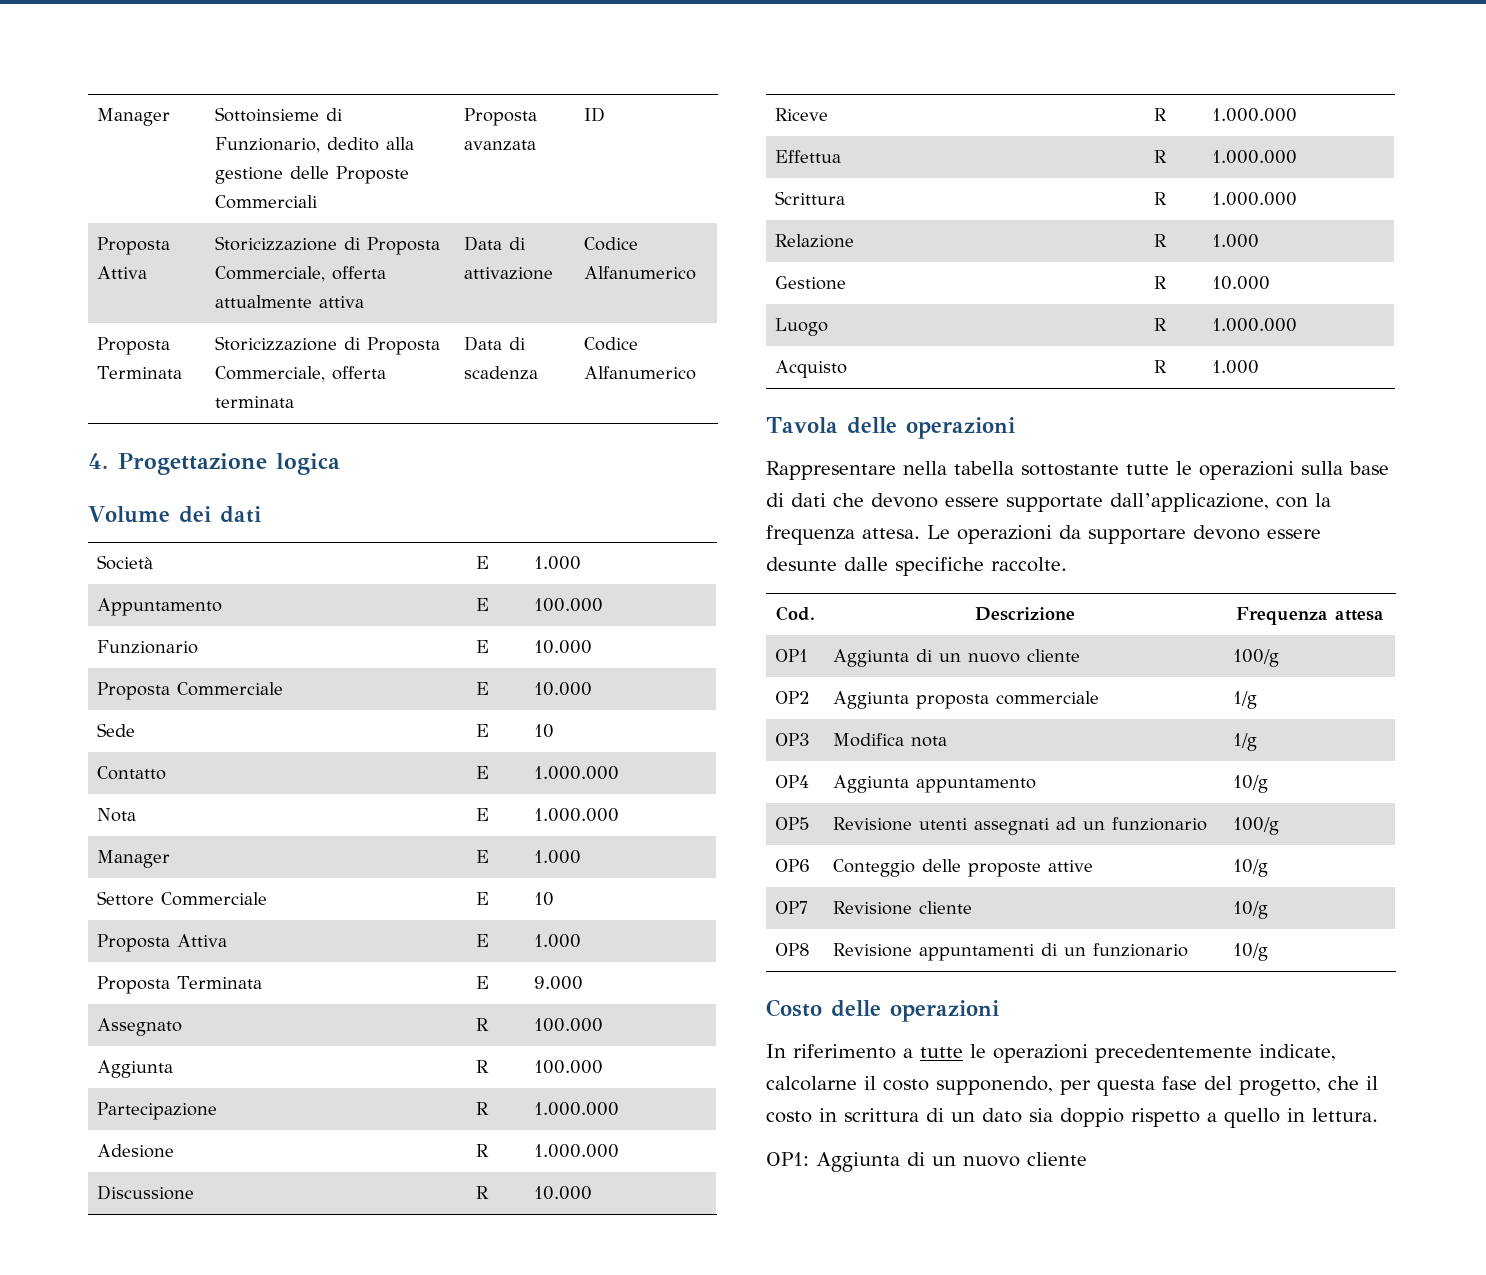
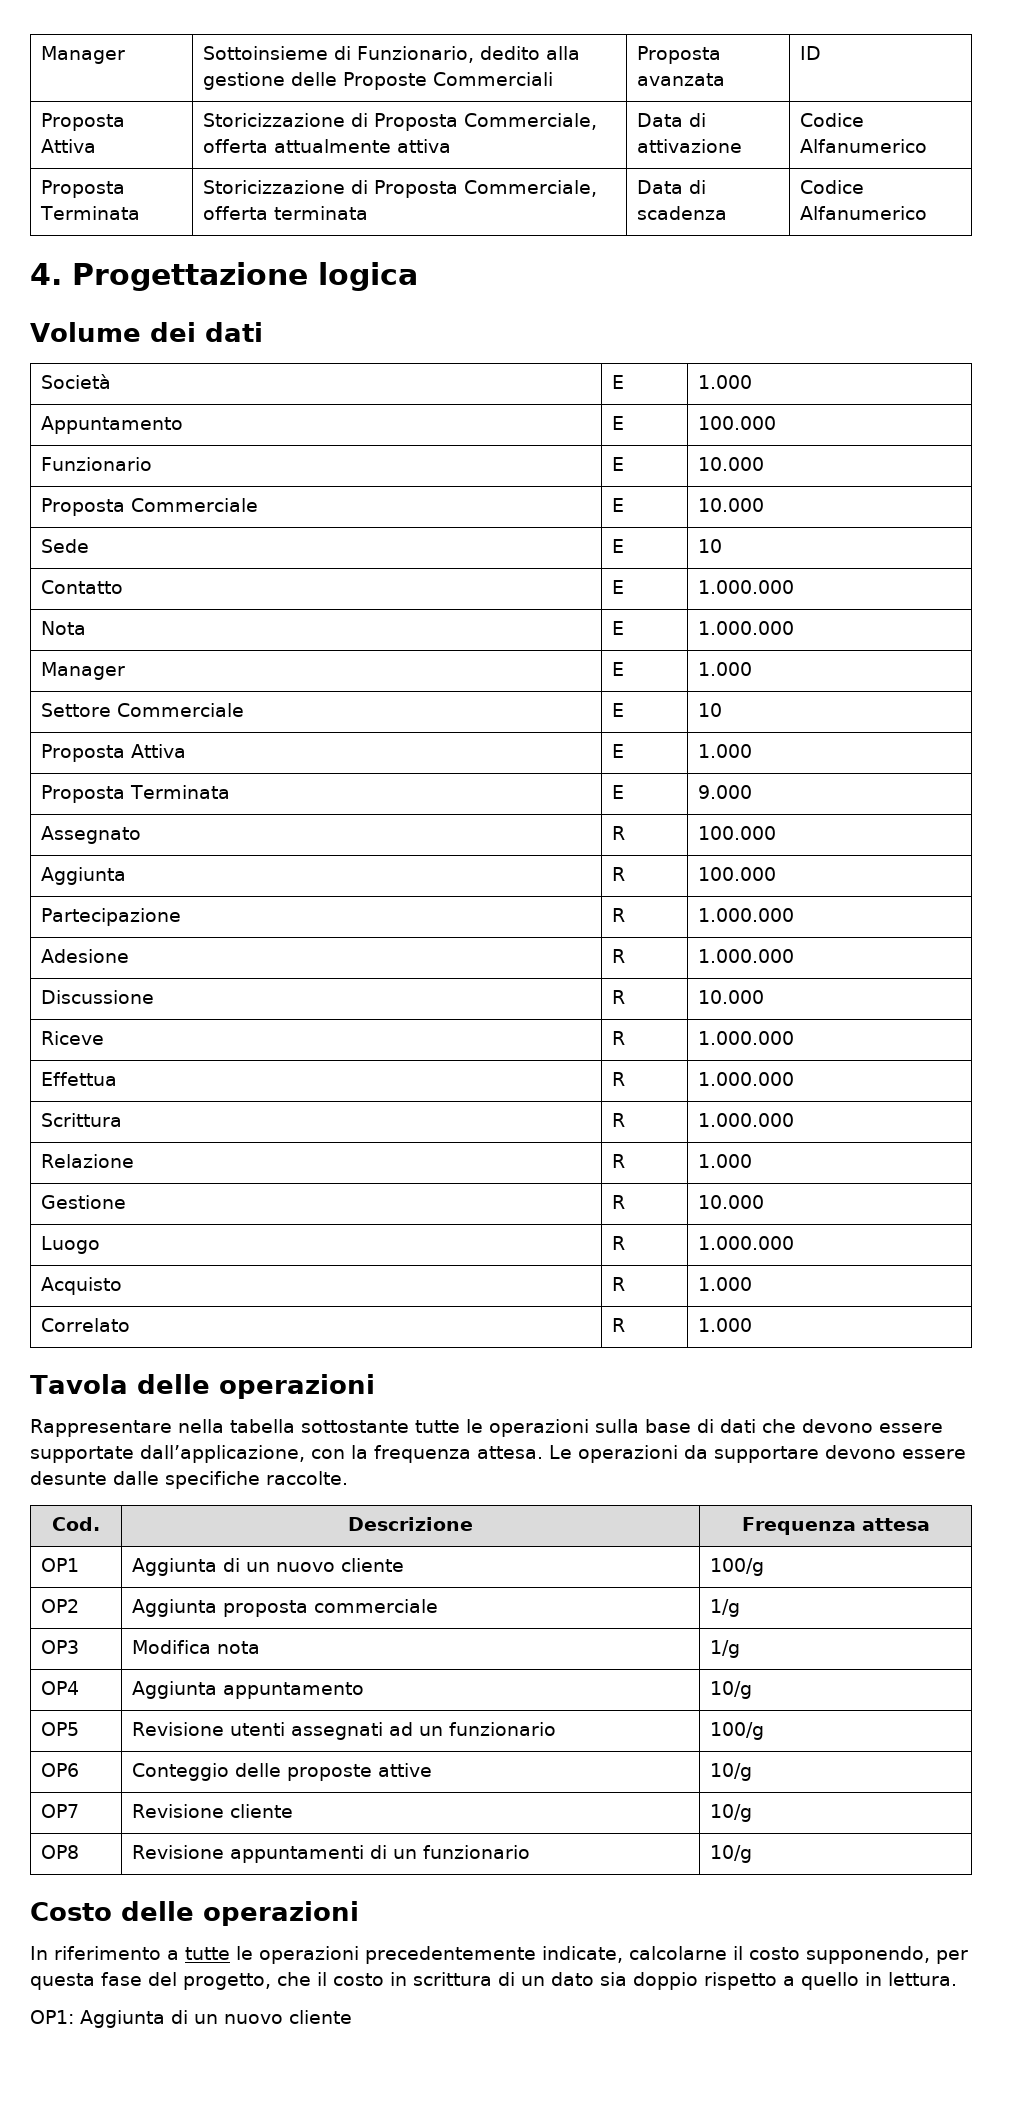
(1259, 367) none -> [41,1318,131,1332] [612,1318,626,1332] [698,1318,753,1332] // Correlato | R | 1.000

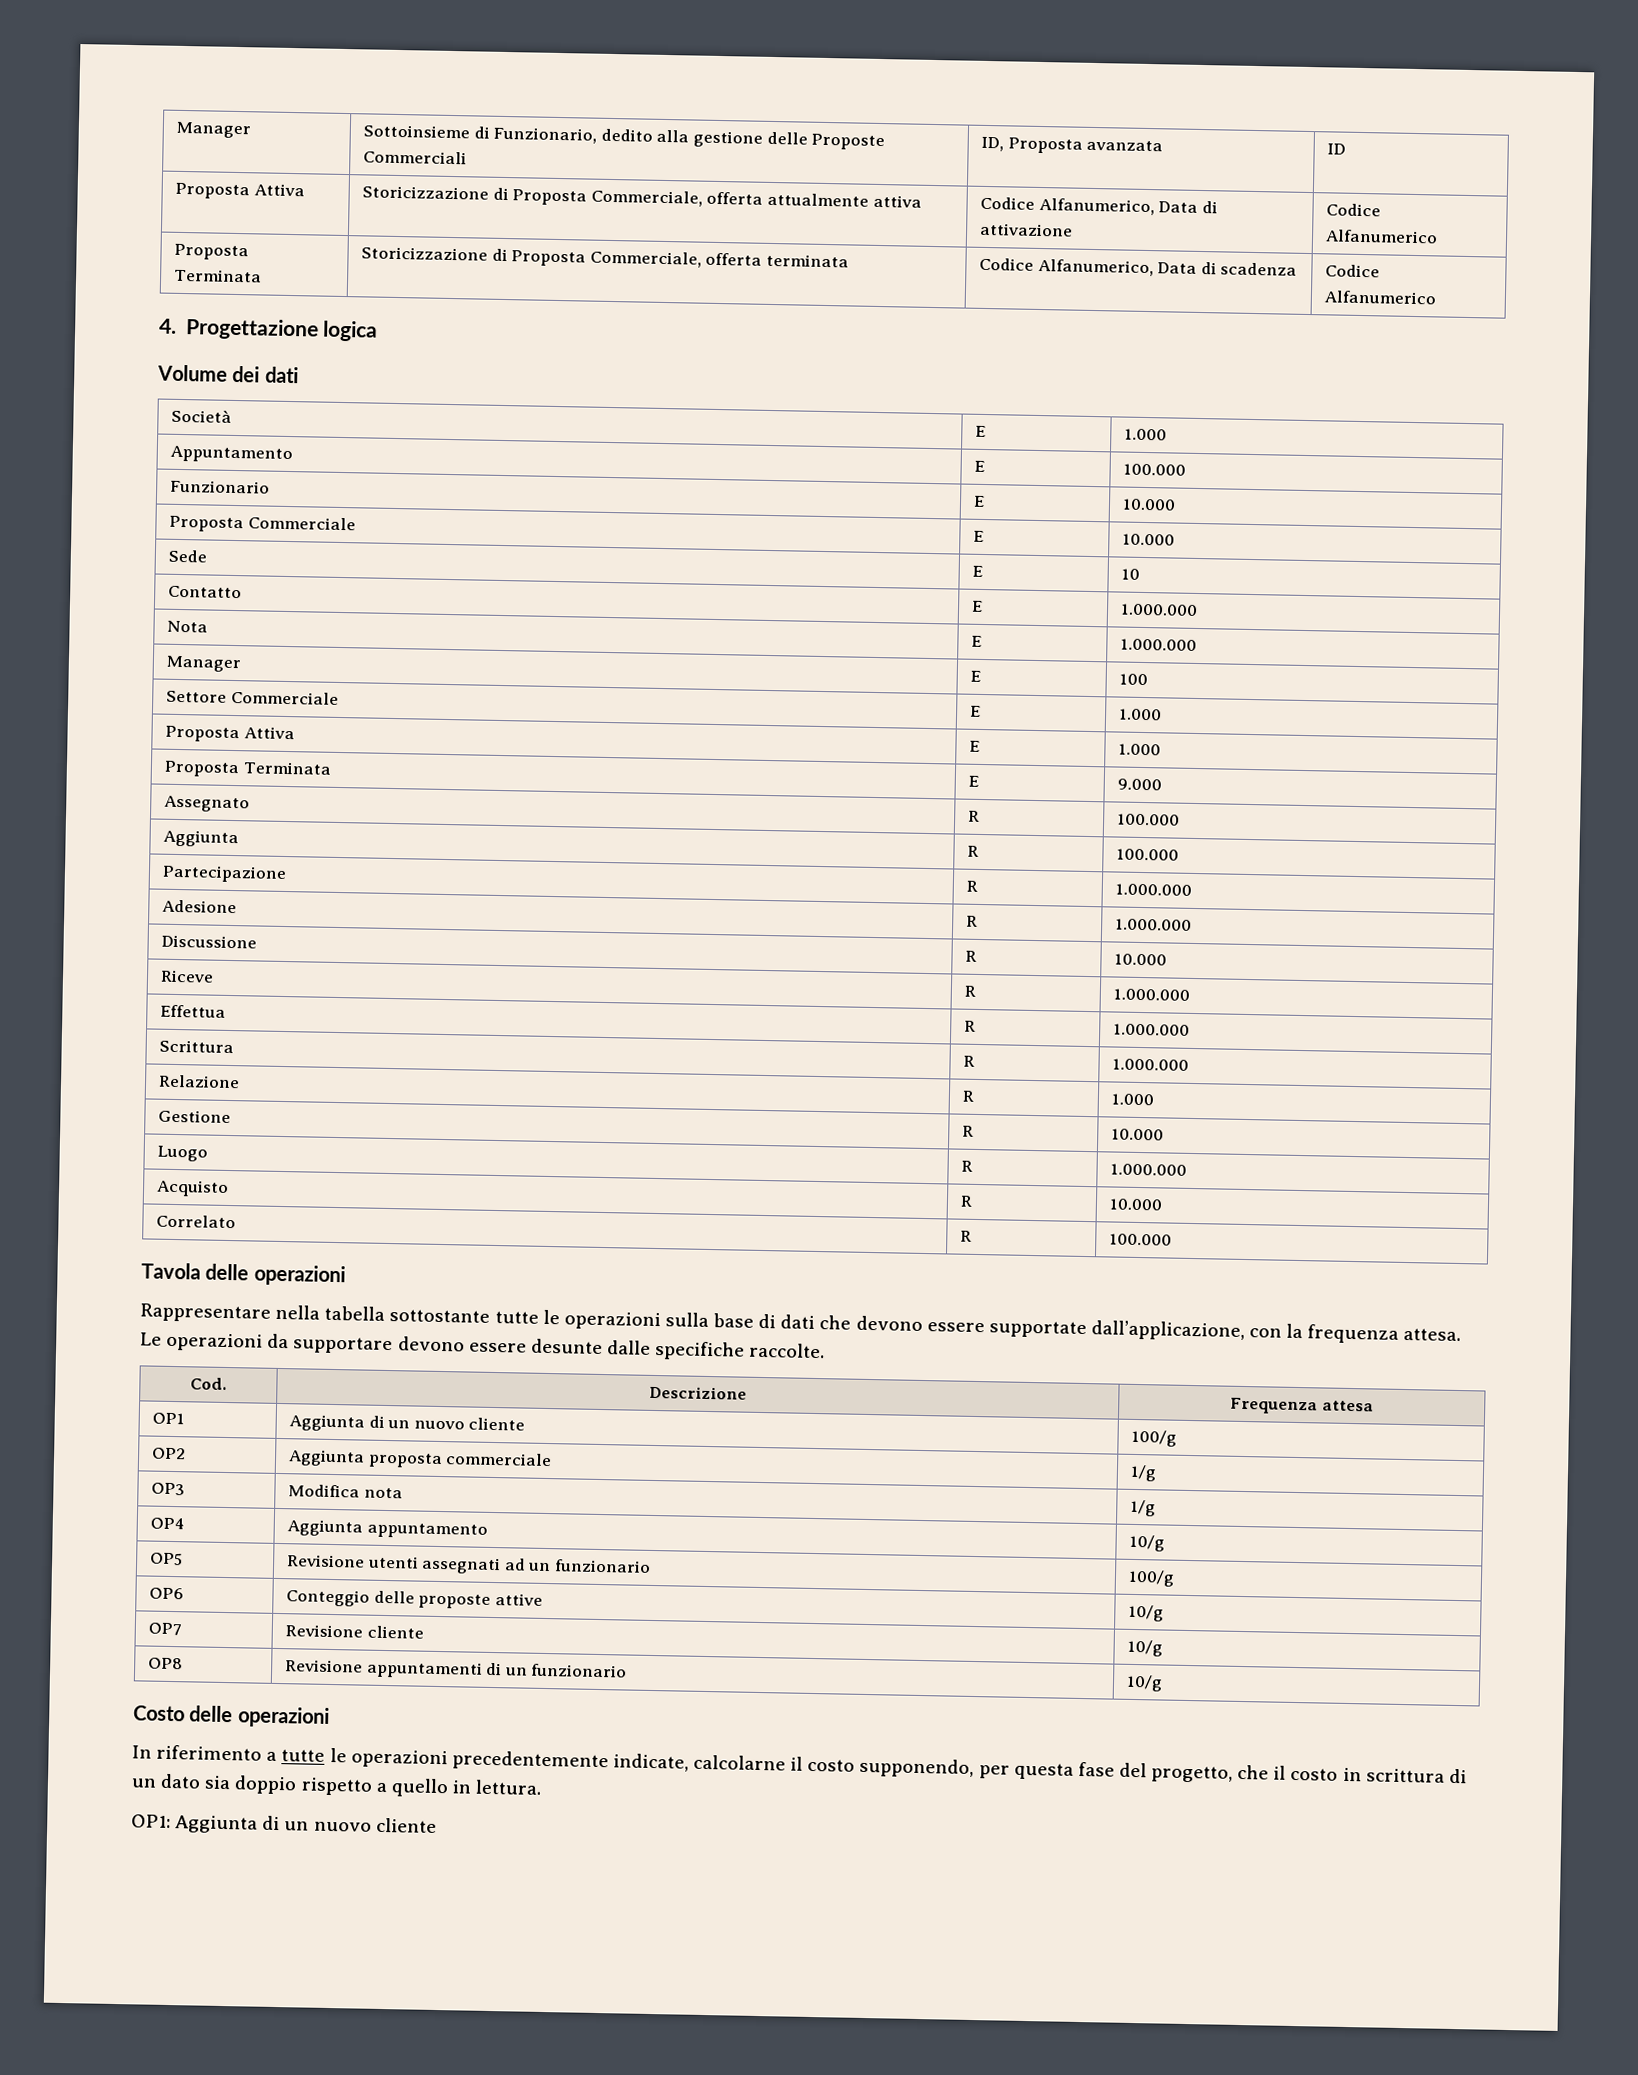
(554, 79) none -> [980,136,1004,152] ID,
(452, 146) none -> [979,196,1155,216] Codice Alfanumerico,
(369, 213) none -> [978,257,1154,277] Codice Alfanumerico,
[698,662,753,676] 1.000 -> [1118,673,1148,686] 100
[698,703,723,717] 10 -> [1117,708,1162,721] 1.000
[698,1277,753,1291] 1.000 -> [1108,1198,1163,1211] 10.000
[698,1318,753,1332] 1.000 -> [1108,1233,1172,1246] 100.000

